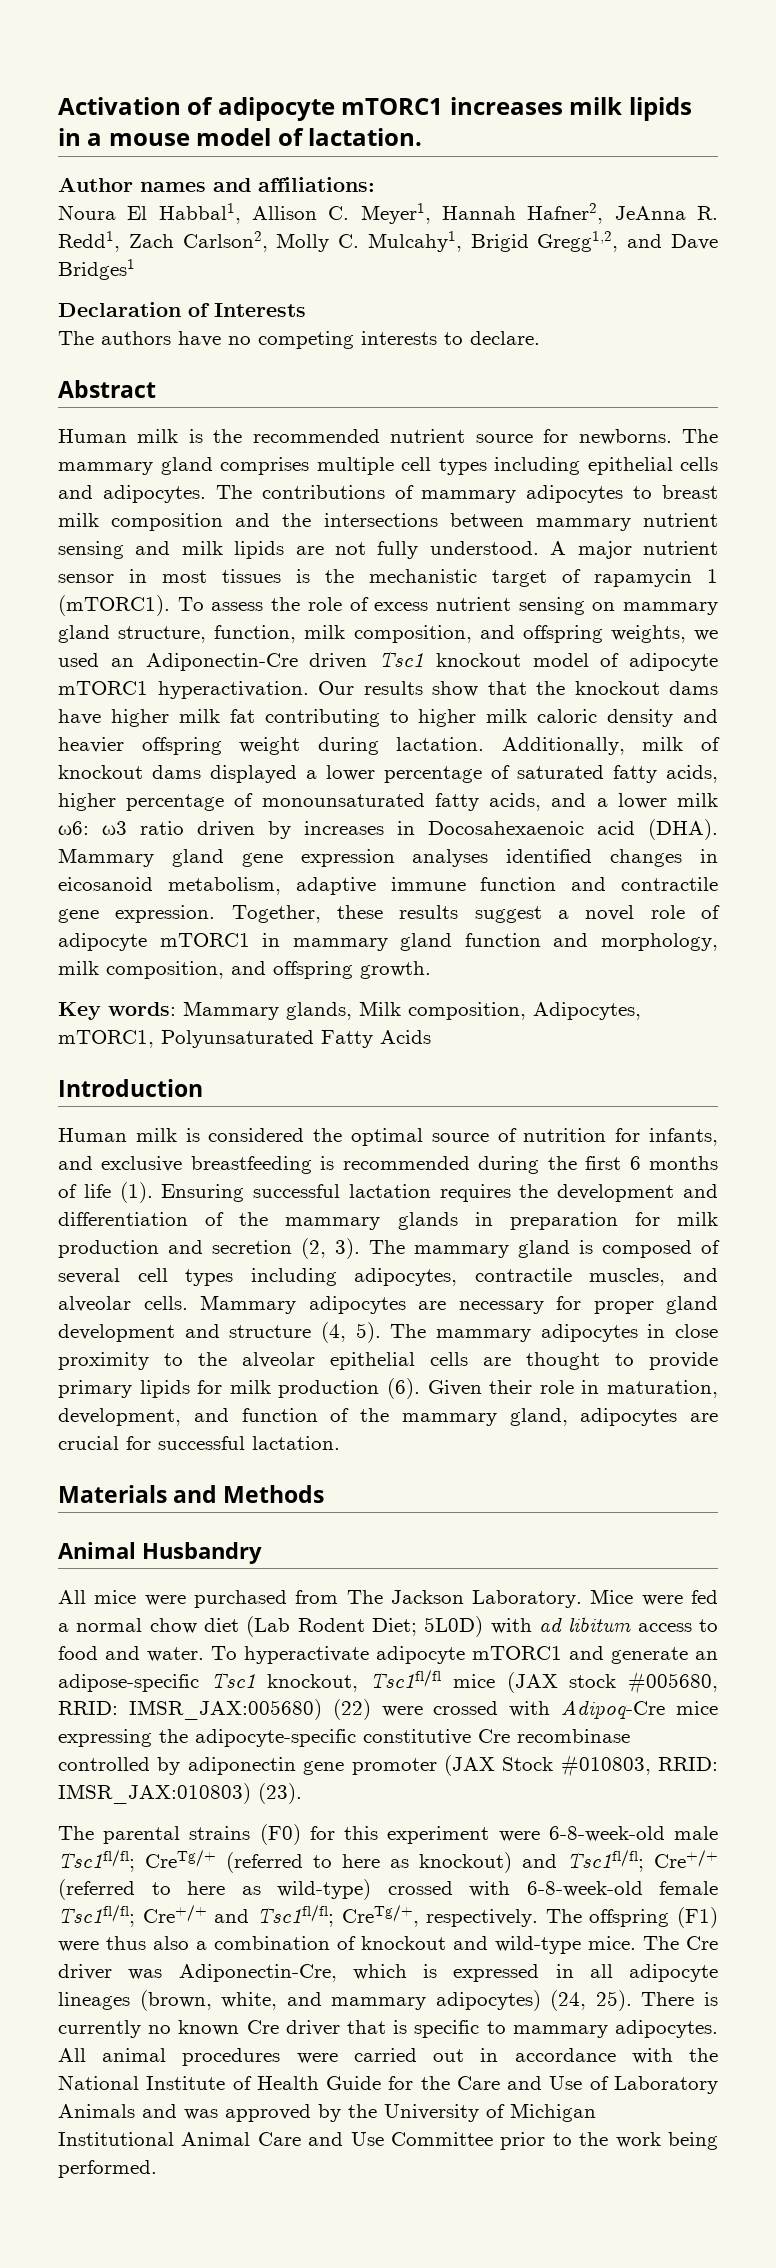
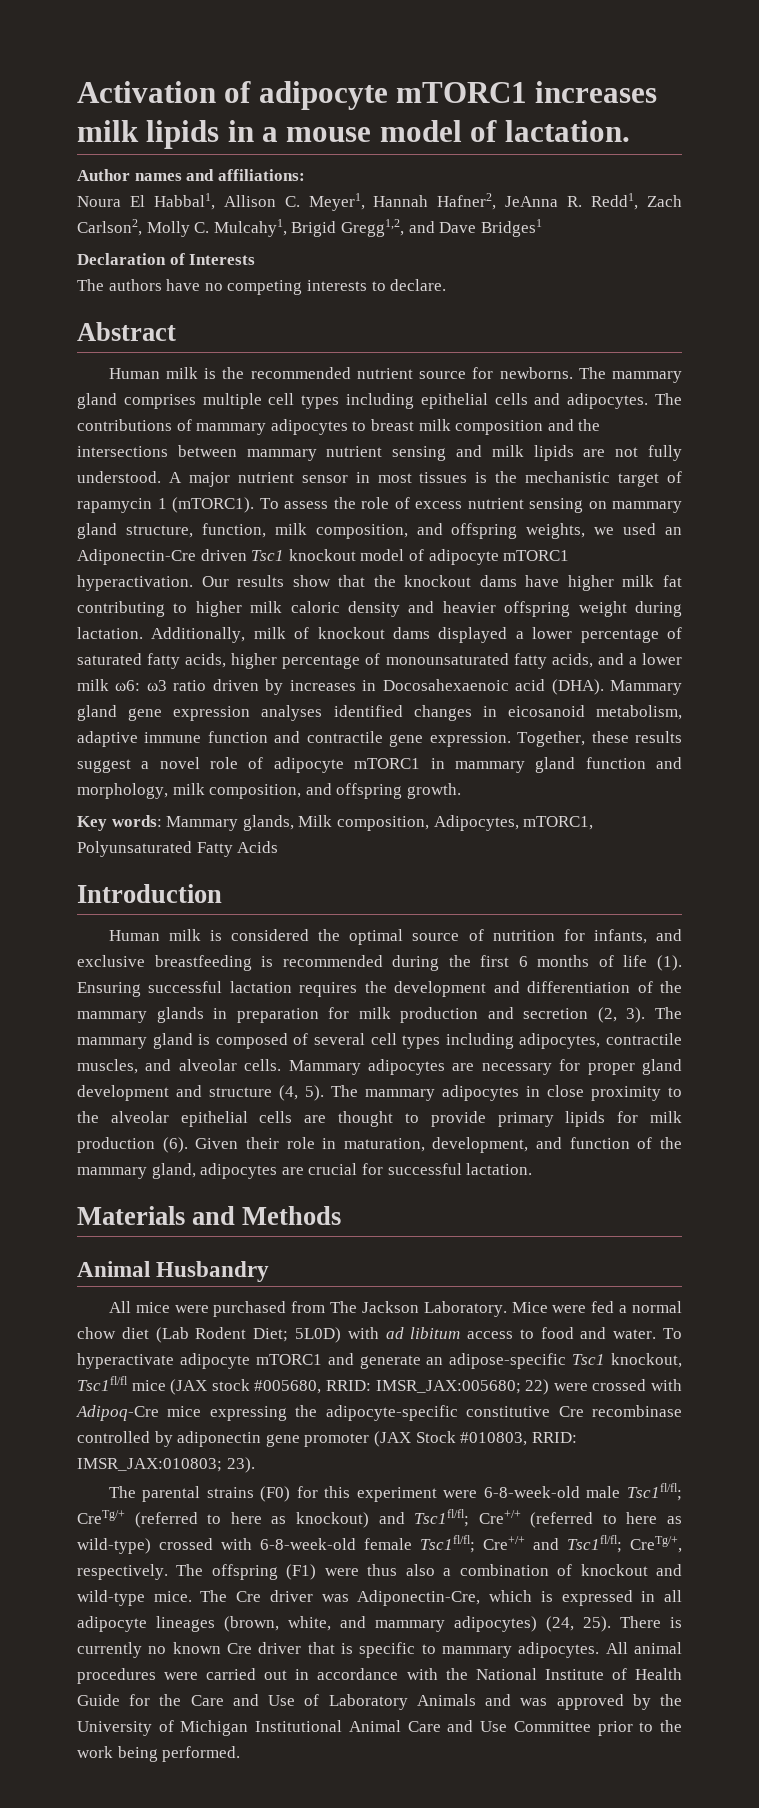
[128,1699,371,1720] IMSR_JAX:005680) (22) -> [375,1379,550,1395] IMSR_JAX:005680; 22)
[58,1783,302,1804] IMSR_JAX:010803) (23). -> [77,1457,255,1473] IMSR_JAX:010803; 23).

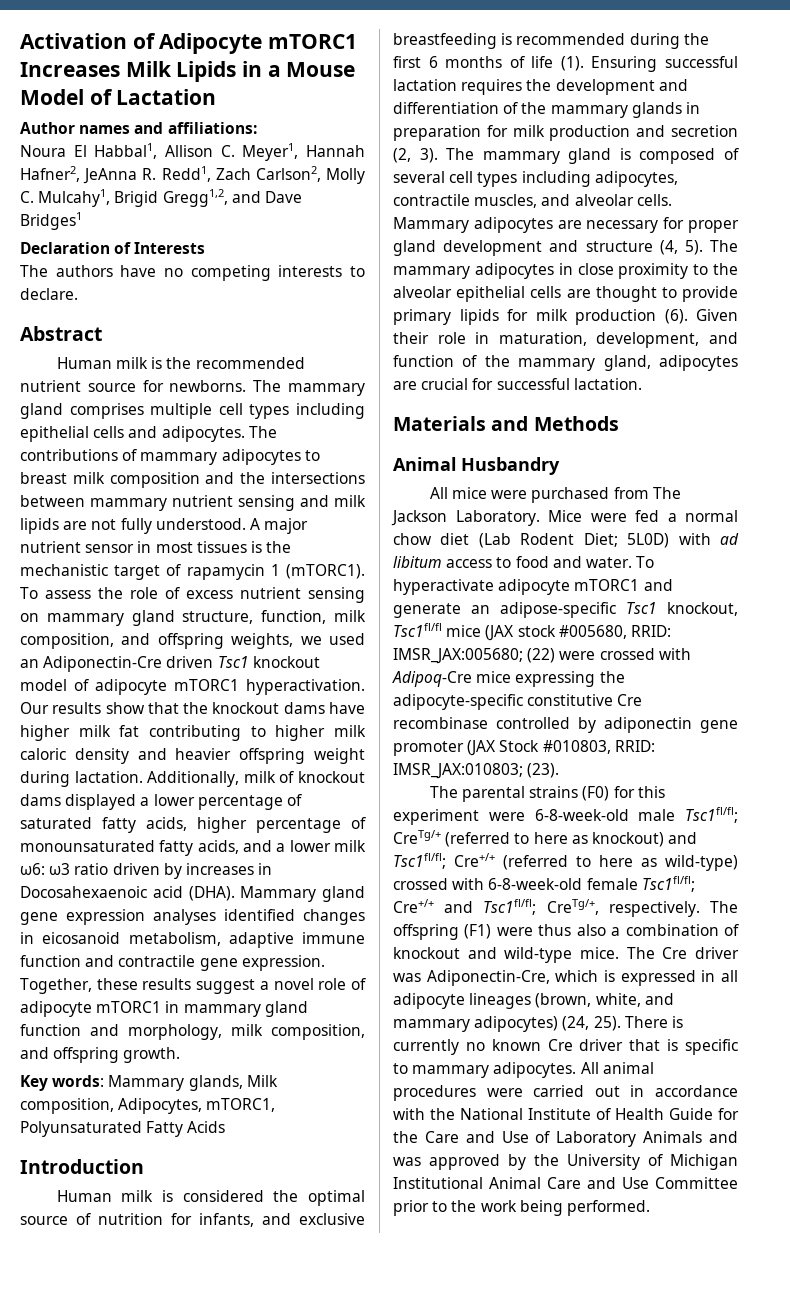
[258,81,658,110] [77,120,630,149] adipocyte mTORC1 increases milk lipids in a mouse model of lactation. -> [159,33,358,54] [20,61,356,82] [20,89,217,105] Adipocyte mTORC1 Increases Milk Lipids in a Mouse Model of Lactation
[525,1379,550,1395] 22) -> [527,648,556,663] (22)
[226,1457,255,1473] 23). -> [527,763,560,778] (23).

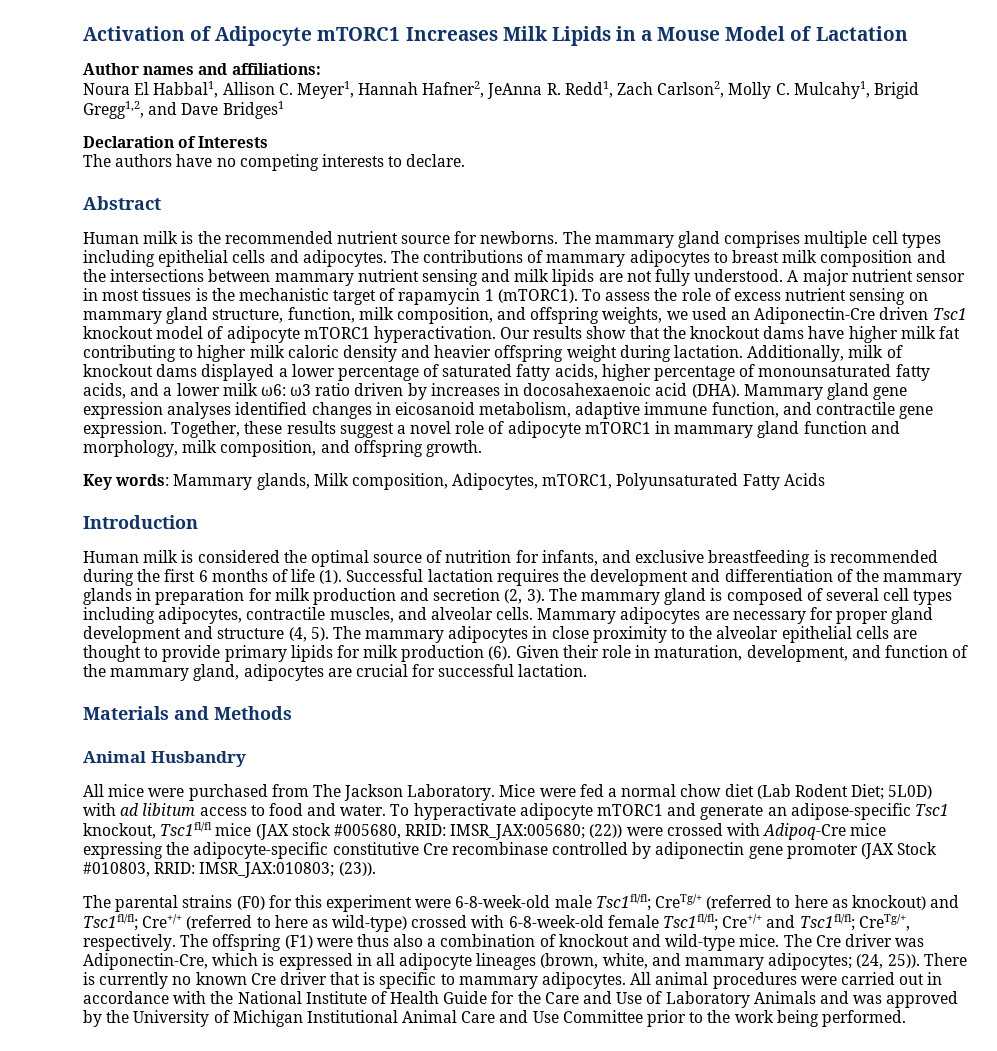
[20,886,147,898] Docosahexaenoic -> [523,383,652,396] docosahexaenoic
[20,955,81,967] function -> [711,402,779,418] function,
[591,56,738,72] Ensuring successful -> [346,569,424,582] Successful
[527,648,556,663] (22) -> [589,824,623,838] (22))
[527,763,560,778] (23). -> [338,862,376,876] (23)).
[474,1016,621,1032] adipocytes) (24, 25). -> [768,953,920,970] adipocytes; (24, 25)).

